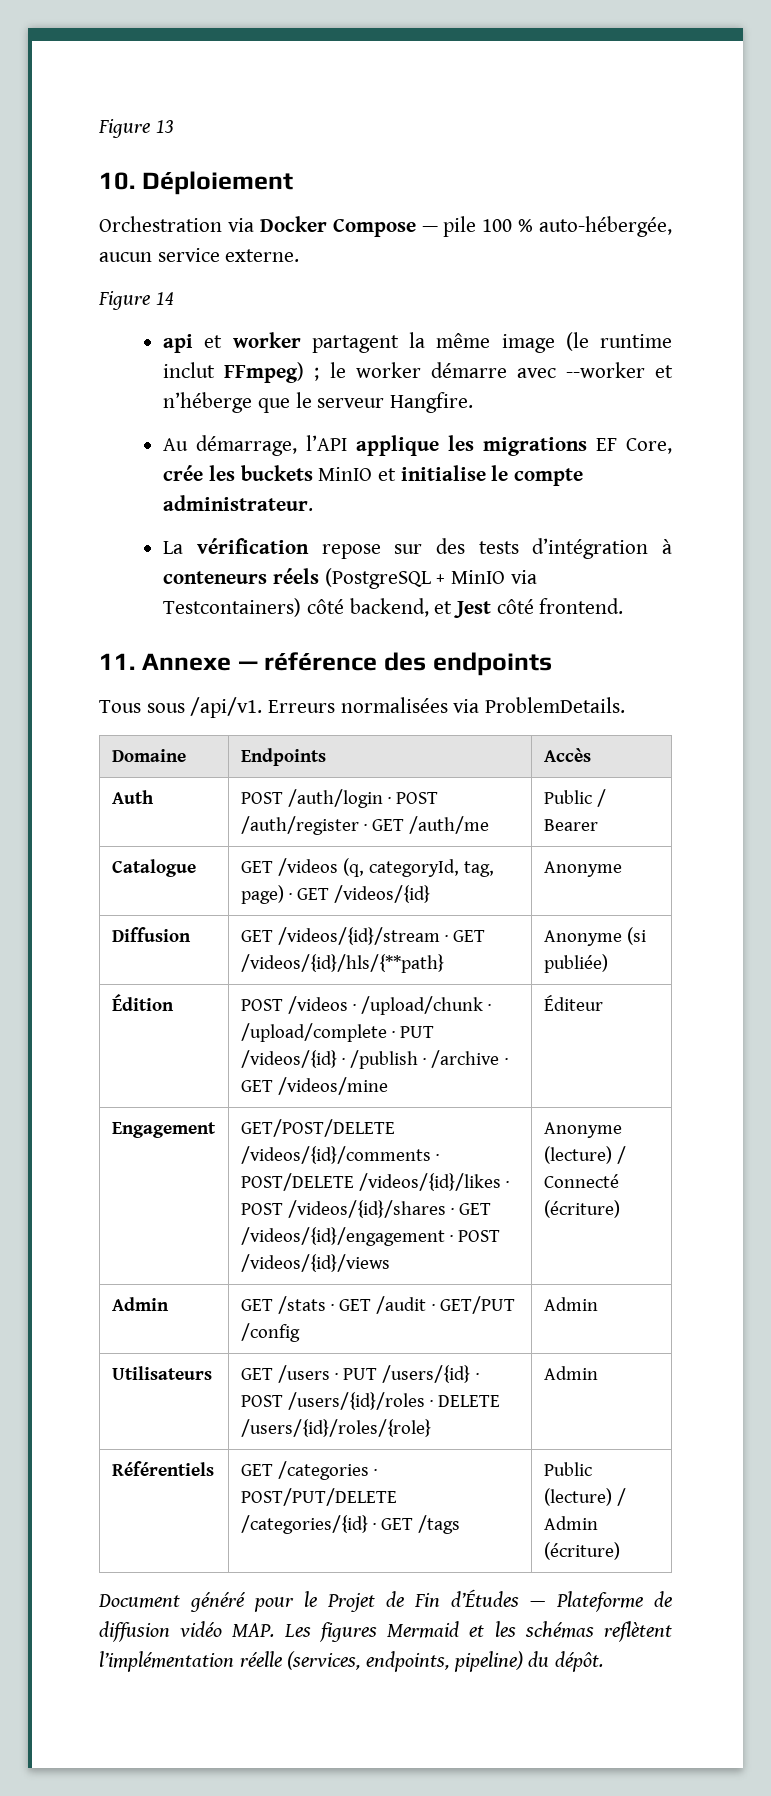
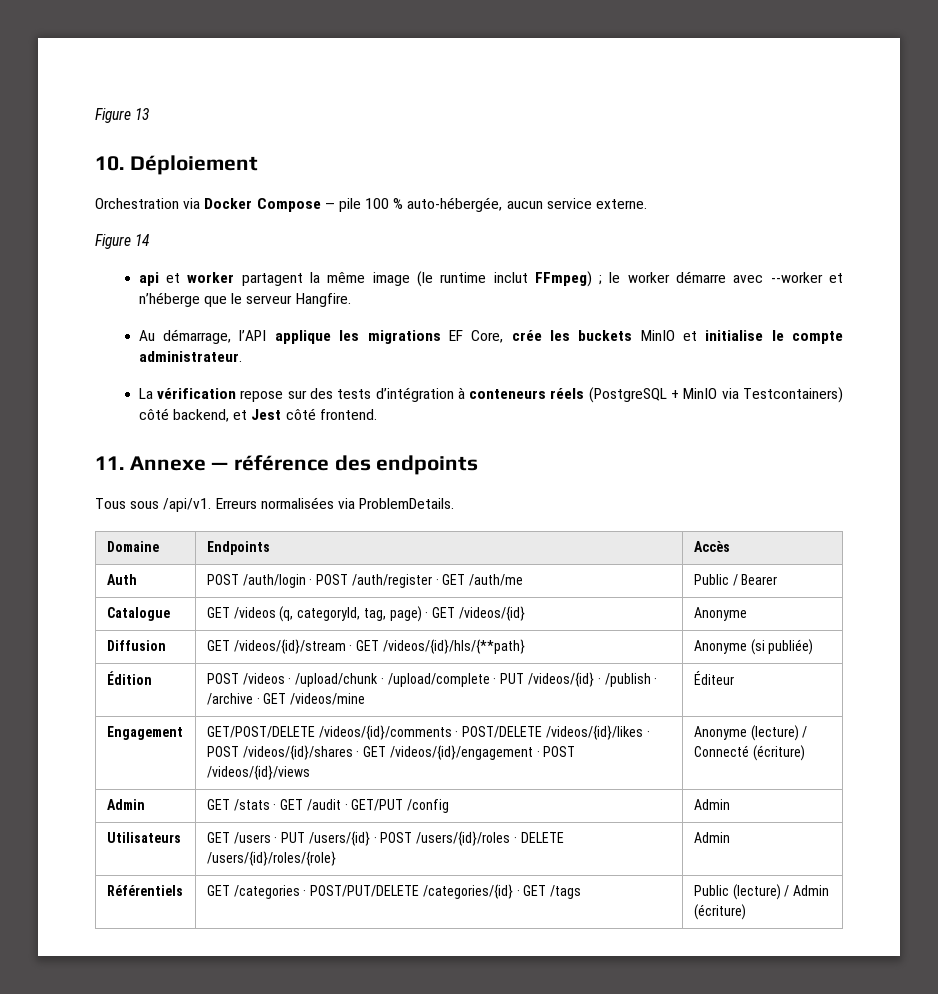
[98,1589,672,1612] [99,1621,672,1642] [99,1651,604,1672] // Document généré pour le Projet de Fin d’Études — Plateforme de diffusion vidéo MAP. Les figures Mermaid et les schémas reflètent l’implémentation réelle (services, endpoints, pipeline) du dépôt. -> (746, 912) none

